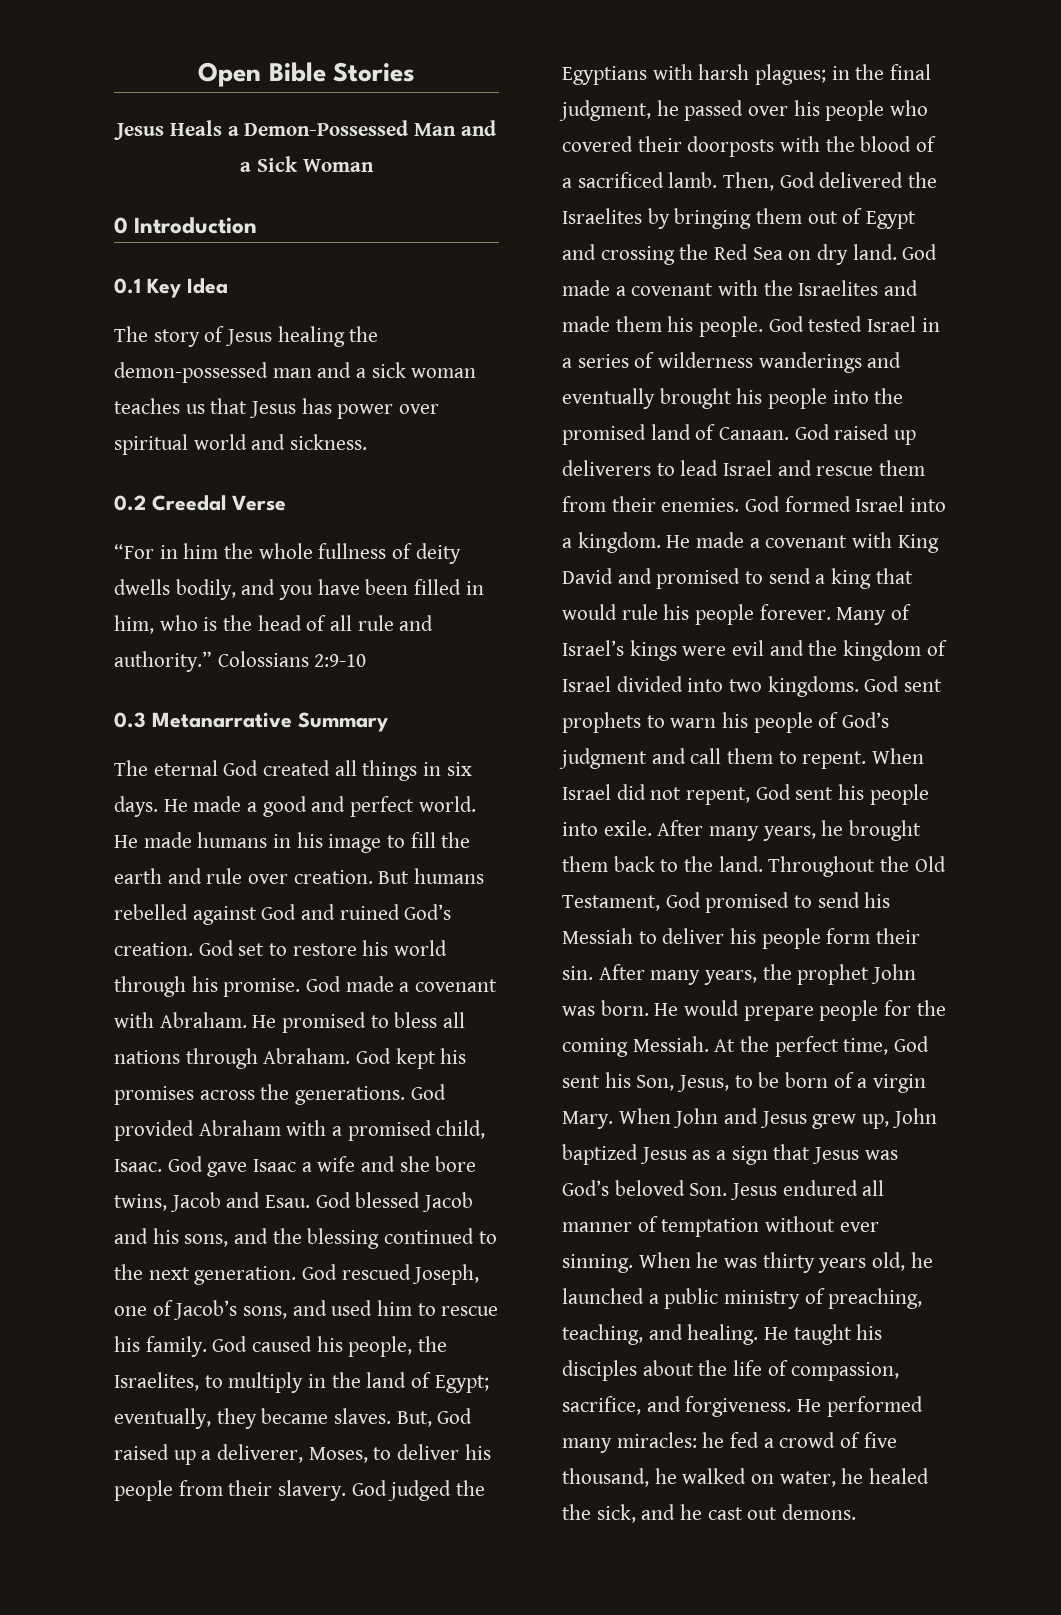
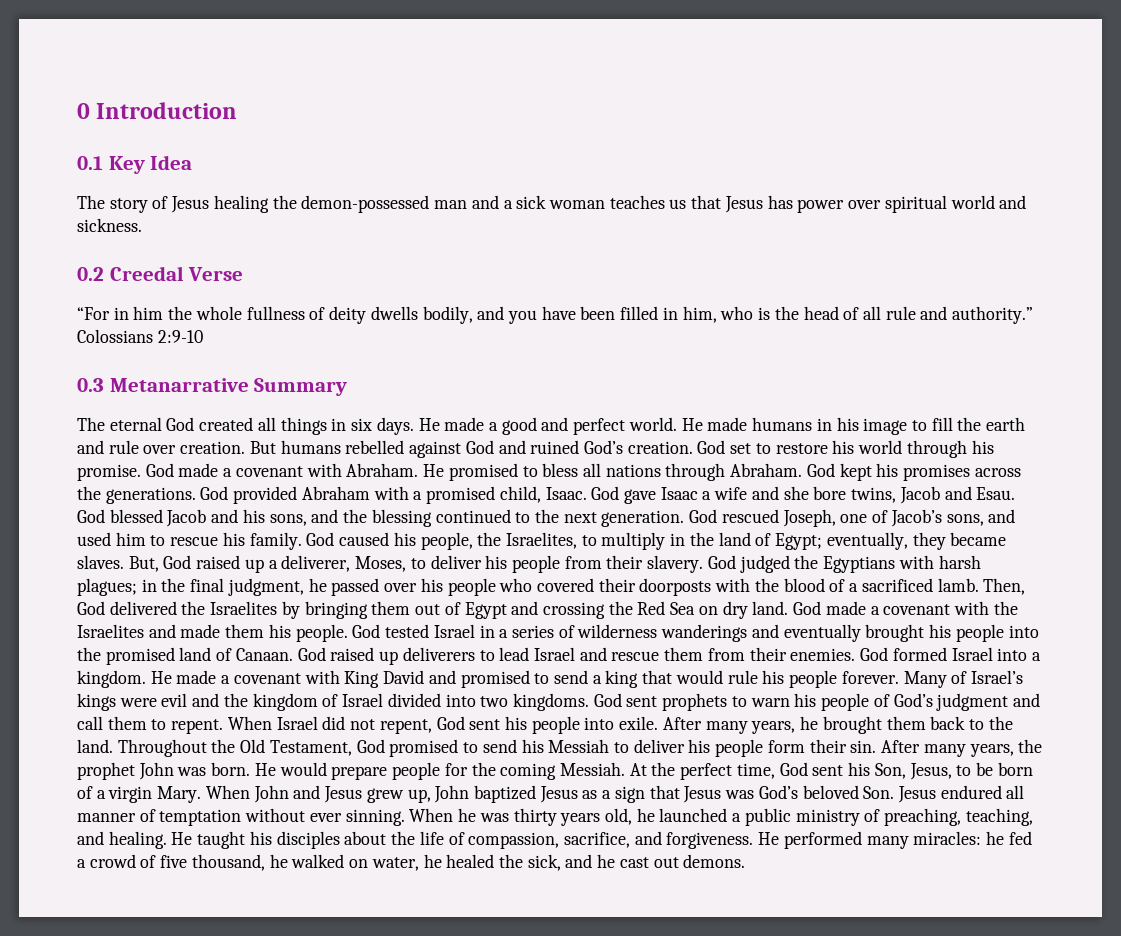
[198,62,415,87] [114,120,496,140] [240,156,374,172] Open Bible Stories // Jesus Heals a Demon-Possessed Man and a Sick Woman // -> (77, 111) none

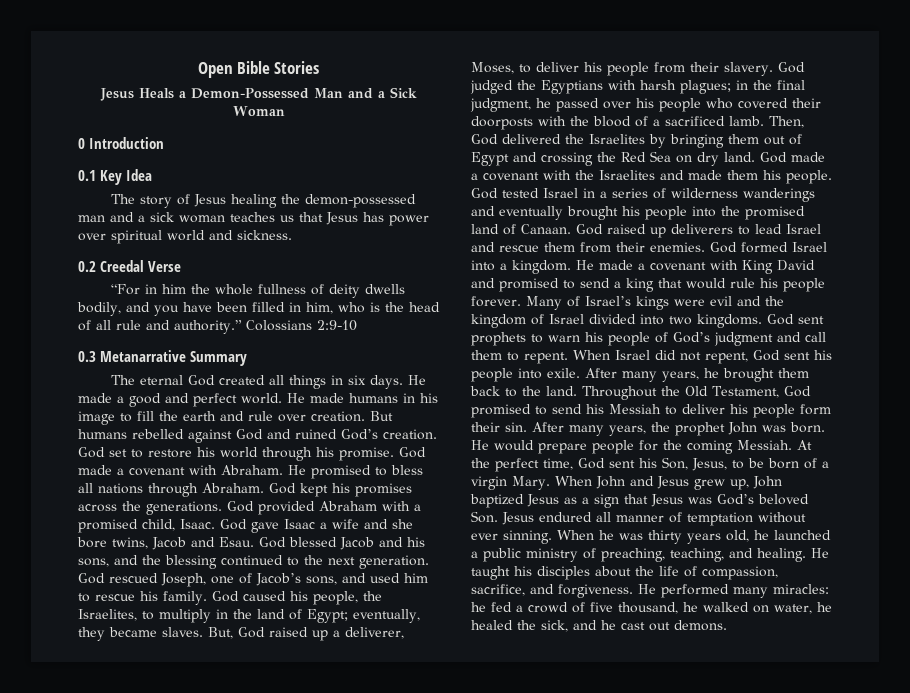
(77, 111) none -> [197,61,320,78] [99,87,417,101] [232,106,285,116] Open Bible Stories // Jesus Heals a Demon-Possessed Man and a Sick Woman //

